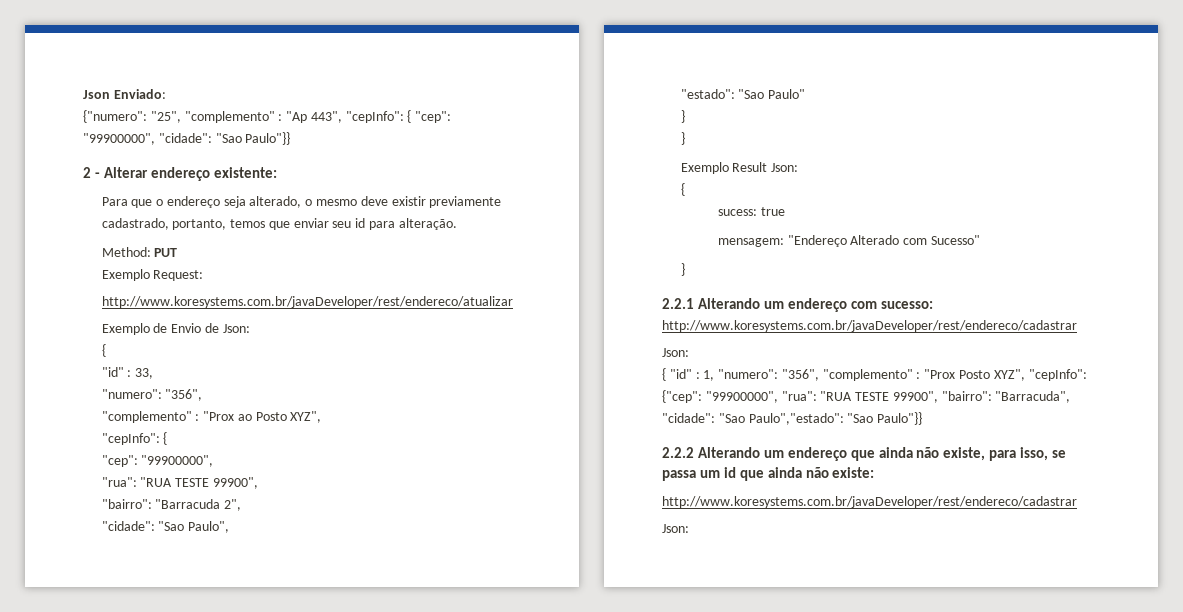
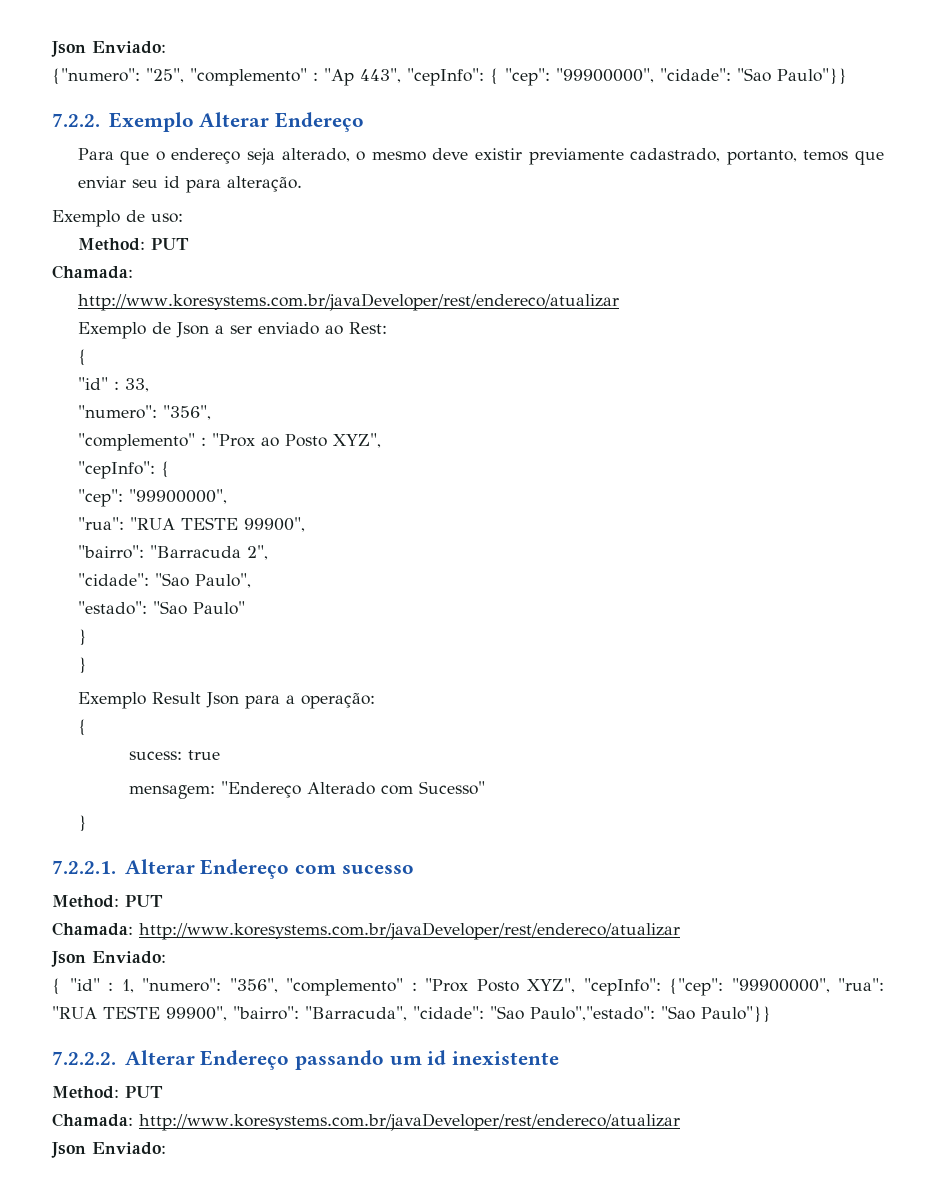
[83,167,277,181] 2 - Alterar endereço existente: -> [52,112,365,132] 7.2.2. Exemplo Alterar Endereço
[101,247,178,257] [101,269,204,281] // Method: PUT // Exemplo Request: -> [52,210,183,227] [77,238,189,251] [52,265,133,279] // Exemplo de uso: // Method: PUT // Chamada:
[171,323,250,333] Envio de Json: -> [175,322,387,338] Json a ser enviado ao Rest:
[771,163,799,172] Json: -> [205,692,375,709] Json para a operação:
[662,298,933,312] [662,320,1077,332] [662,348,689,357] 2.2.1 Alterando um endereço com sucesso: // http://www.koresystems.com.br/javaDeveloper/rest/endereco/cadastrar // Json: -> [52,859,414,879] [52,895,163,908] [52,922,680,940] [51,951,166,967] 7.2.2.1. Alterar Endereço com sucesso // Method: PUT // Chamada: http://www.koresystems.com.br/javaDeveloper/rest/endereco/atualizar // Json Enviado:
[662,447,1067,461] [662,467,875,481] [662,496,1077,508] [662,524,689,533] 2.2.2 Alterando um endereço que ainda não existe, para isso, se passa um id que ainda não existe: // http://www.koresystems.com.br/javaDeveloper/rest/endereco/cadastrar // Json: -> [52,1050,560,1070] [52,1086,163,1099] [52,1113,680,1131] [51,1142,166,1158] 7.2.2.2. Alterar Endereço passando um id inexistente // Method: PUT // Chamada: http://www.koresystems.com.br/javaDeveloper/rest/endereco/atualizar // Json Enviado:

